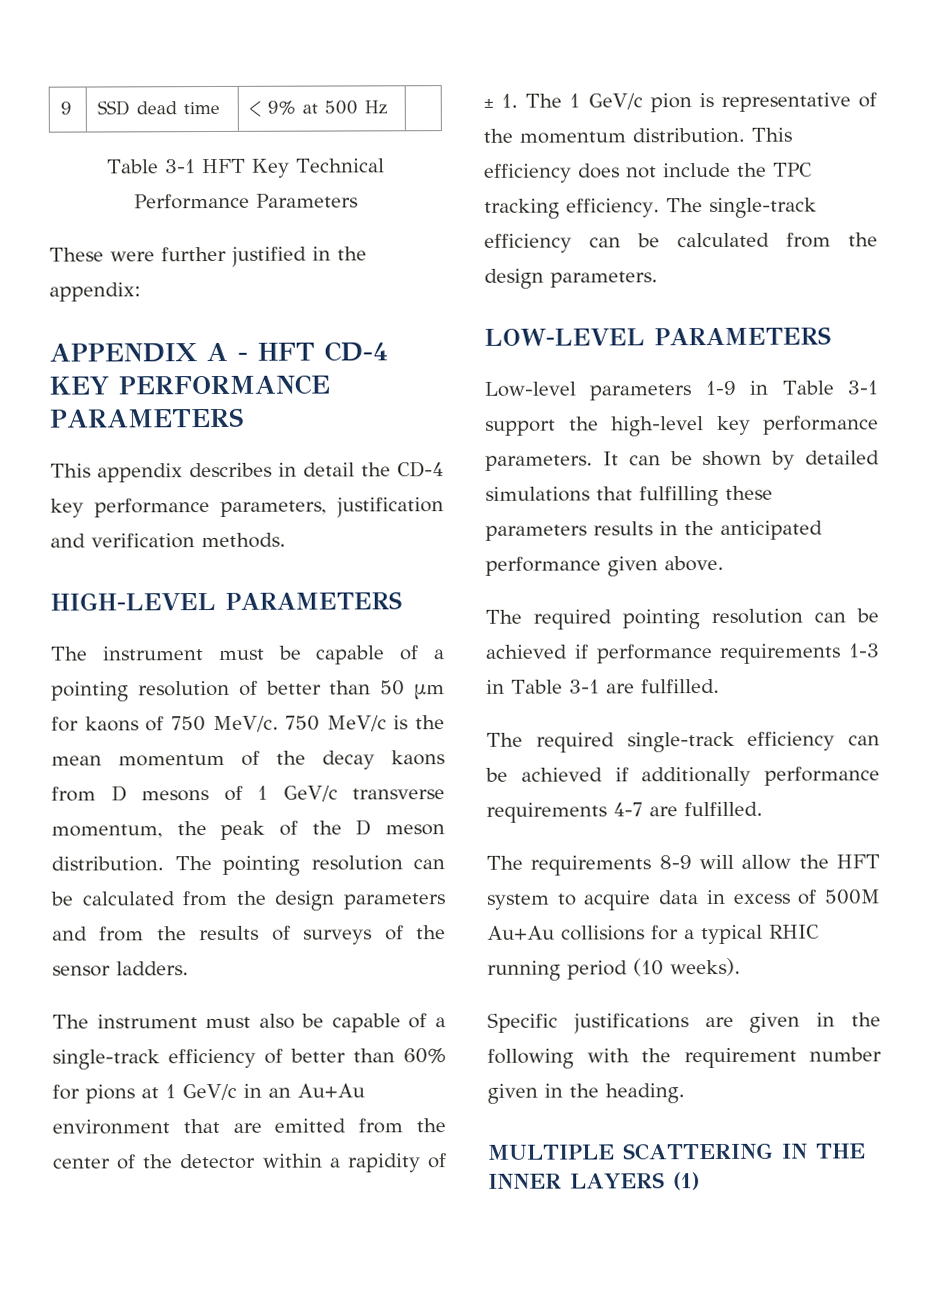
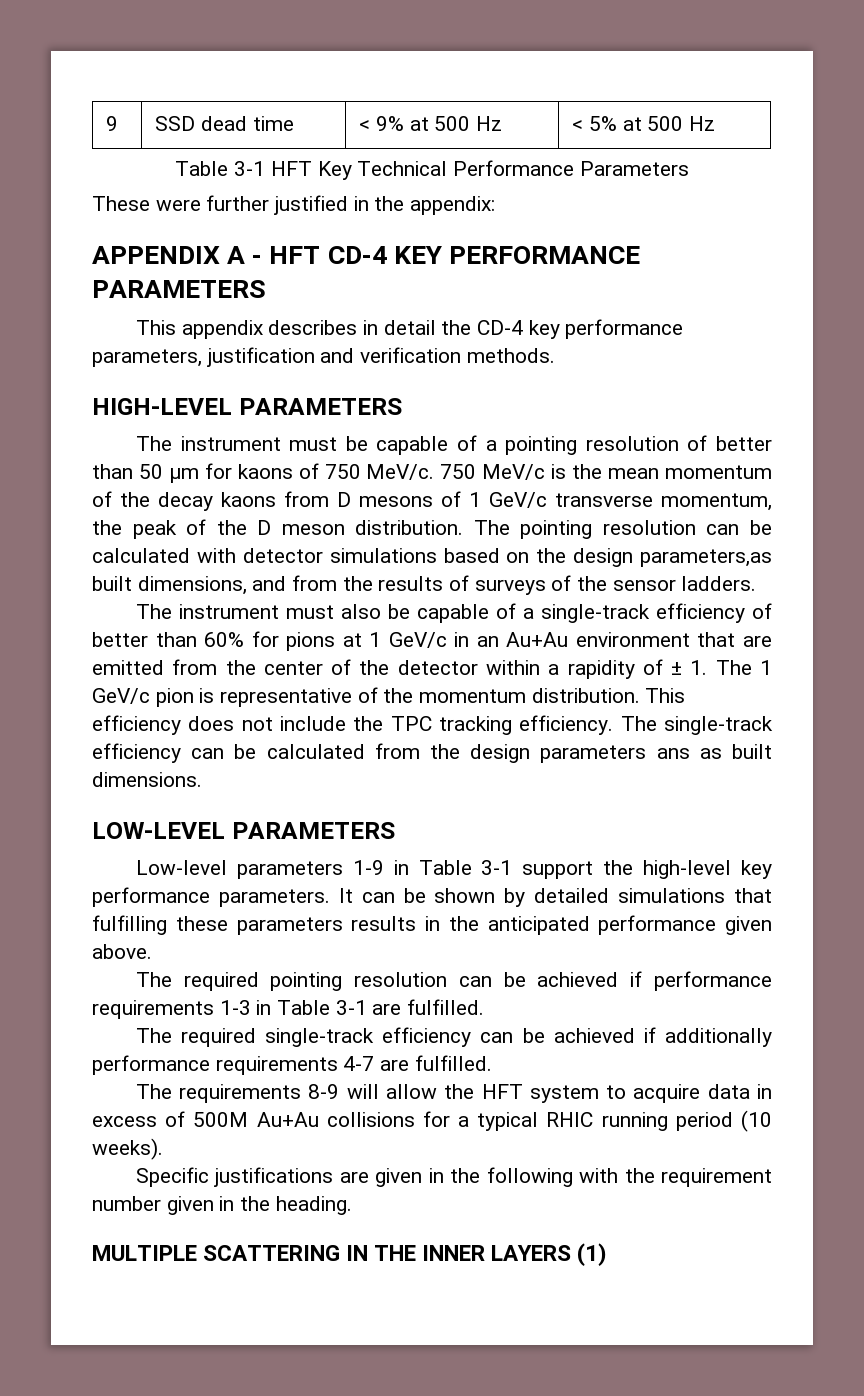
(388, 107) none -> [572,116,715,131] < 5% at 500 Hz
[182,890,446,911] from the design parameters -> [196,548,772,567] [92,576,247,595] with detector simulations based on the design parameters,as built dimensions,
[550,271,658,288] parameters. -> [540,744,772,763] [92,772,202,787] parameters ans as built dimensions.

